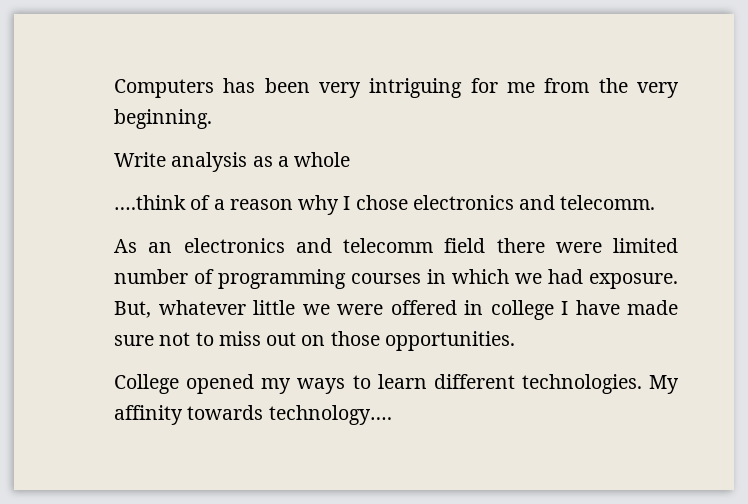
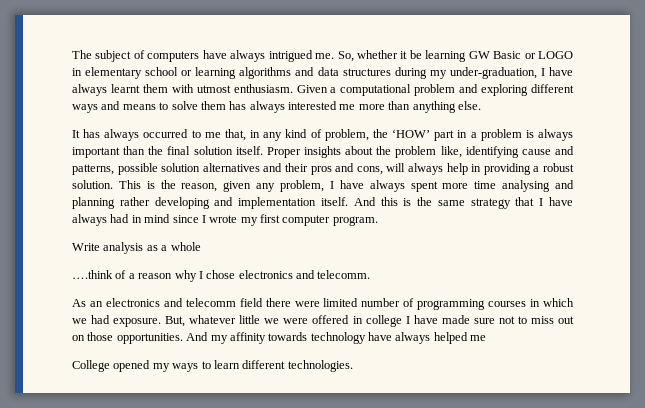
[114,78,679,98] [114,109,212,129] Computers has been very intriguing for me from the very beginning. -> [72,50,573,62] [72,67,574,79] [72,84,575,96] [72,101,481,113] [72,129,573,141] [72,146,575,158] [72,163,575,175] [72,180,575,192] [72,197,573,209] [72,214,378,226] The subject of computers have always intrigued me. So, whether it be learning GW Basic or LOGO in elementary school or learning algorithms and data structures during my under-graduation, I have always learnt them with utmost enthusiasm. Given a computational problem and exploring different ways and means to solve them has always interested me more than anything else. // It has always occurred to me that, in any kind of problem, the ‘HOW’ part in a problem is always important than the final solution itself. Proper insights about the problem like, identifying cause and patterns, possible solution alternatives and their pros and cons, will always help in providing a robust solution. This is the reason, given any problem, I have always spent more time analysing and planning rather developing and implementation itself. And this is the same strategy that I have always had in mind since I wrote my first computer program.
(515, 341) none -> [186,332,487,344] And my affinity towards technology have always helped me
[649,375,679,394] [114,405,392,425] My affinity towards technology…. -> (353, 366) none

